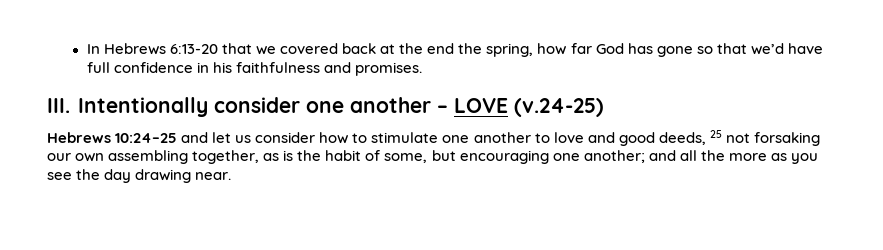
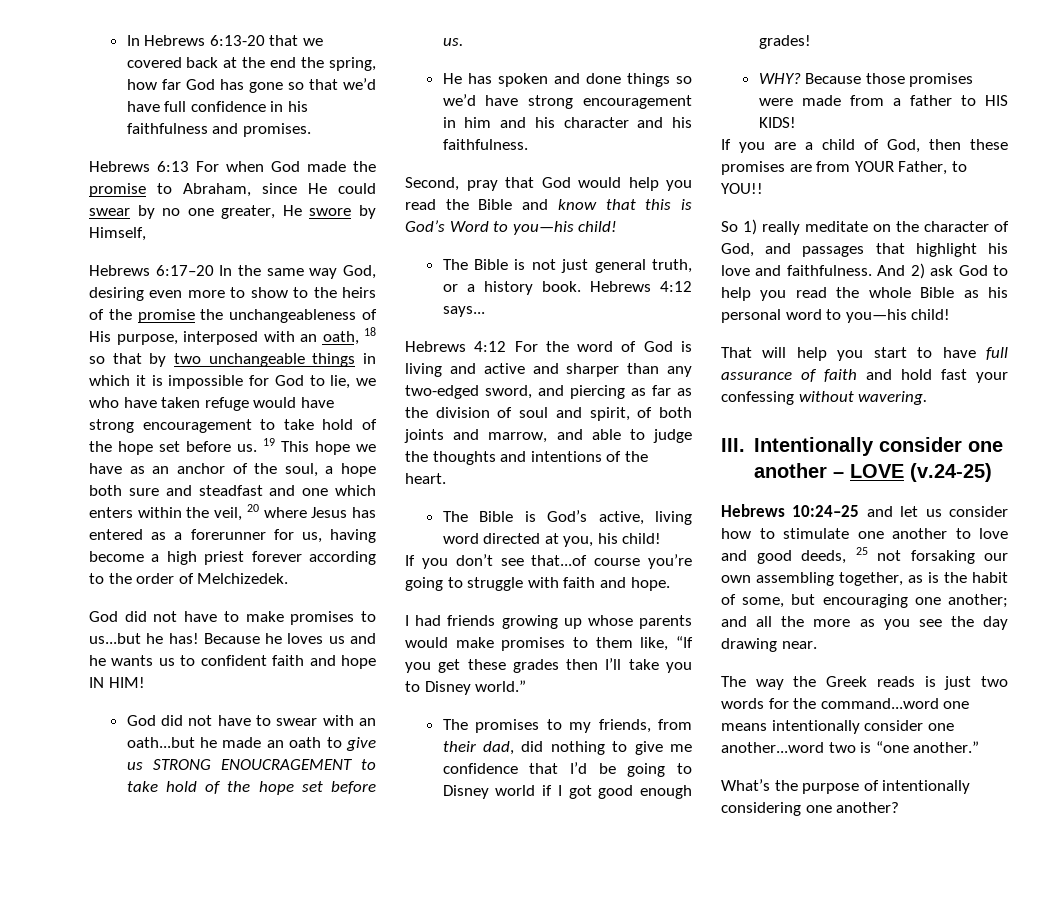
(423, 69) none -> [89,161,376,172] [89,183,376,197] [89,205,376,219] [89,227,146,241] [89,265,376,279] [89,287,376,301] [89,309,378,323] [89,327,376,345] [89,353,376,367] [89,375,376,389] [89,397,334,411] [89,419,377,433] [89,438,376,455] [89,463,376,477] [89,485,376,496] [89,504,377,521] [89,529,376,543] [89,551,376,565] [89,573,289,584] [89,611,377,625] [89,633,376,644] [89,655,376,669] [89,677,145,688] [126,715,376,726] [126,737,376,751] [126,759,376,770] [126,781,376,795] [442,38,463,46] [442,73,692,87] [442,94,692,109] [442,117,692,128] [442,139,528,150] [405,177,692,191] [405,199,692,210] [405,220,618,235] [442,259,692,273] [442,281,692,295] [442,306,485,317] [405,341,692,352] [405,363,692,377] [405,385,692,399] [405,407,692,421] [404,429,692,443] [405,451,648,465] [405,473,446,484] [442,510,692,525] [442,533,662,547] [405,554,692,569] [405,577,670,591] [405,615,692,629] [405,636,693,651] [405,658,692,673] [405,680,527,695] [442,719,692,733] [442,741,692,755] [442,762,692,777] [442,785,692,799] [758,35,811,49] [758,73,974,87] [758,95,1008,106] [758,117,796,128] [721,139,1008,153] [721,161,967,175] [721,183,763,194] [721,219,1009,235] [721,243,1008,257] [721,263,1008,279] [721,287,1008,301] [721,309,951,323] [721,347,1008,361] [721,369,1008,383] [721,391,928,405] // Hebrews 6:13 For when God made the promise to Abraham, since He could swear by no one greater, He swore by Himself, // Hebrews 6:17–20 In the same way God, desiring even more to show to the heirs of the promise the unchangeableness of His purpose, interposed with an oath, 18 so that by two unchangeable things in which it is impossible for God to lie, we who have taken refuge would have strong encouragement to take hold of the hope set before us. 19 This hope we have as an anchor of the soul, a hope both sure and steadfast and one which enters within the veil, 20 where Jesus has entered as a forerunner for us, having become a high priest forever according to the order of Melchizedek. // God did not have to make promises to us...but he has! Because he loves us and he wants us to confident faith and hope IN HIM! // God did not have to swear with an oath...but he made an oath to give us STRONG ENOUCRAGEMENT to take hold of the hope set before us. // He has spoken and done things so we’d have strong encouragement in him and his character and his faithfulness. // Second, pray that God would help you read the Bible and know that this is God’s Word to you—his child! // The Bible is not just general truth, or a history book. Hebrews 4:12 says... // Hebrews 4:12 For the word of God is living and active and sharper than any two-edged sword, and piercing as far as the division of soul and spirit, of both joints and marrow, and able to judge the thoughts and intentions of the heart. // The Bible is God’s active, living word directed at you, his child! // If you don’t see that...of course you’re going to struggle with faith and hope. // I had friends growing up whose parents would make promises to them like, “If you get these grades then I’ll take you to Disney world.” // The promises to my friends, from their dad, did nothing to give me confidence that I’d be going to Disney world if I got good enough grades! // WHY? Because those promises were made from a father to HIS KIDS! // If you are a child of God, then these promises are from YOUR Father, to YOU!! // So 1) really meditate on the character of God, and passages that highlight his love and faithfulness. And 2) ask God to help you read the whole Bible as his personal word to you—his child! // That will help you start to have full assurance of faith and hold fast your confessing without wavering.
(232, 176) none -> [721,676,1008,690] [721,698,970,709] [721,720,954,734] [721,741,980,753] [721,779,971,794] [721,802,900,816] // The way the Greek reads is just two words for the command...word one means intentionally consider one another...word two is “one another.” // What’s the purpose of intentionally considering one another?

